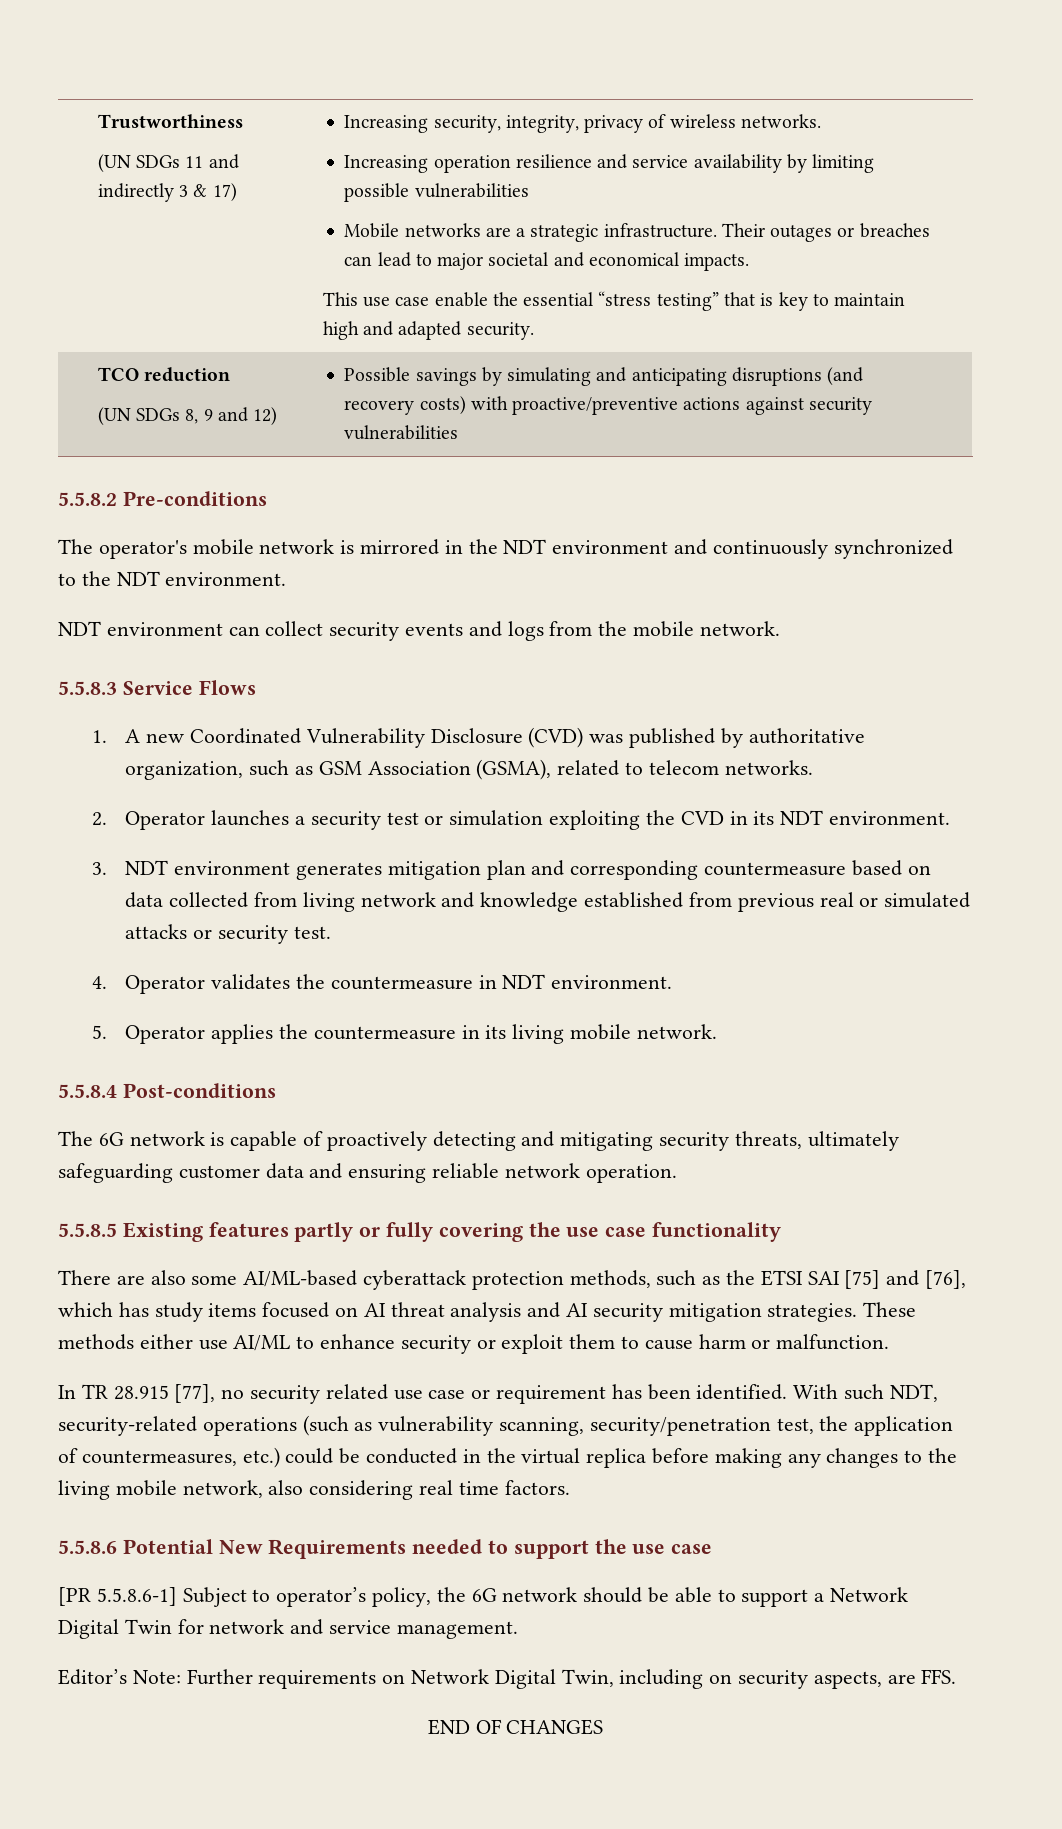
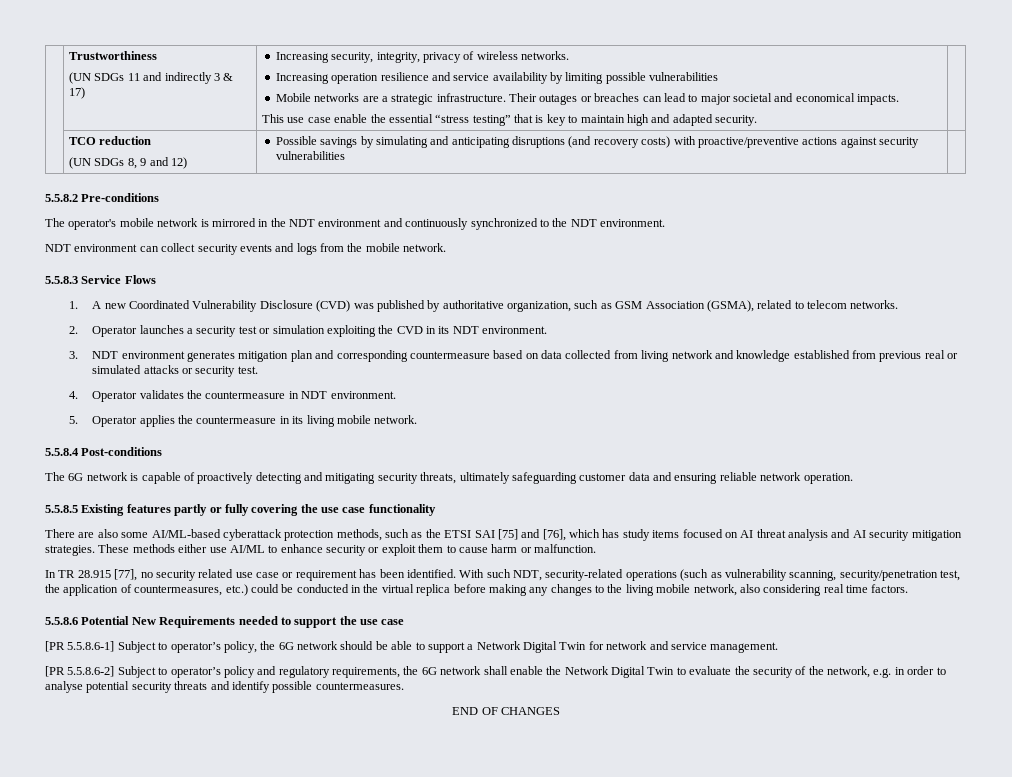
[58,1669,957,1689] Editor’s Note: Further requirements on Network Digital Twin, including on security aspects, are FFS. -> [45,666,946,678] [45,681,404,693] [PR 5.5.8.6-2] Subject to operator’s policy and regulatory requirements, the 6G network shall enable the Network Digital Twin to evaluate the security of the network, e.g. in order to analyse potential security threats and identify possible countermeasures.

